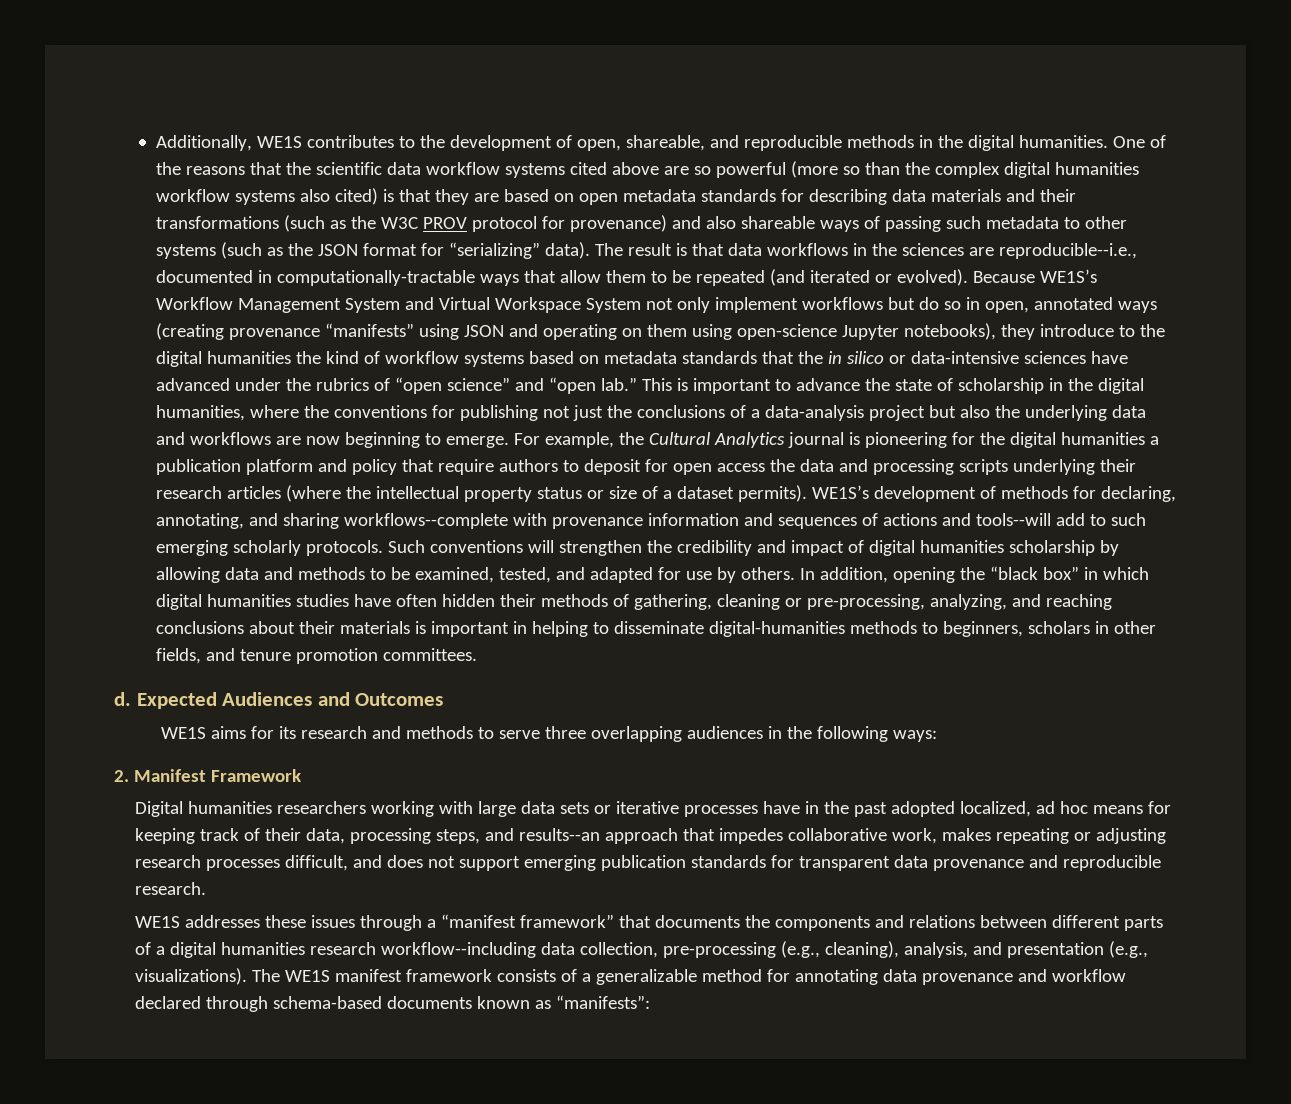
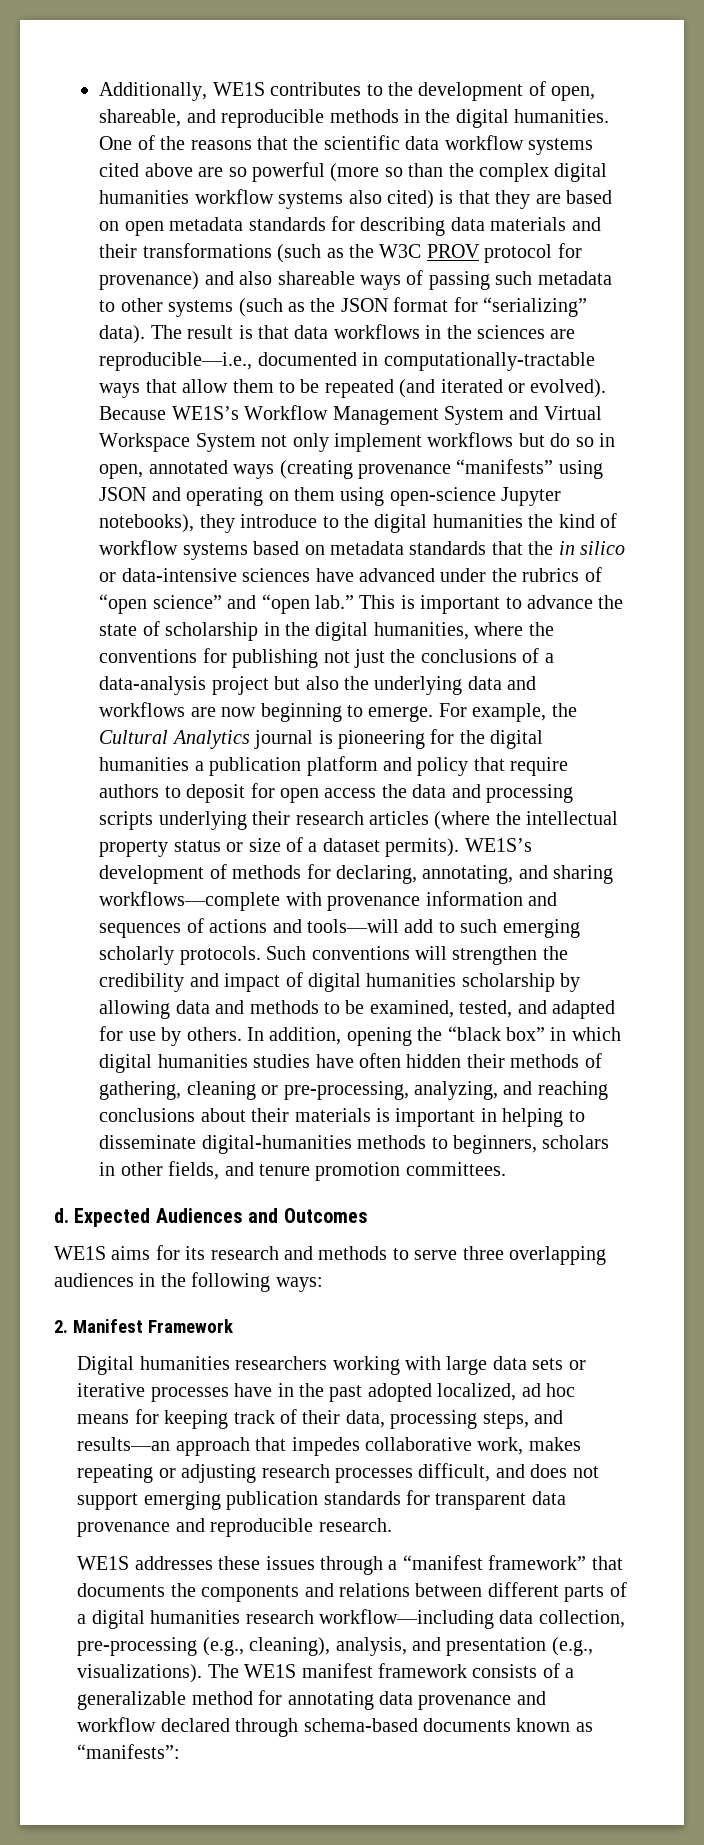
[998,243,1137,259] reproducible--i.e., -> [99,352,253,371] reproducible―i.e.,
[343,513,508,529] workflows--complete -> [99,891,281,911] workflows―complete
[975,513,1051,526] tools--will -> [307,919,400,933] tools―will
[519,828,601,841] results--an -> [77,1437,171,1451] results―an
[381,942,537,958] workflow--including -> [319,1609,495,1629] workflow―including

